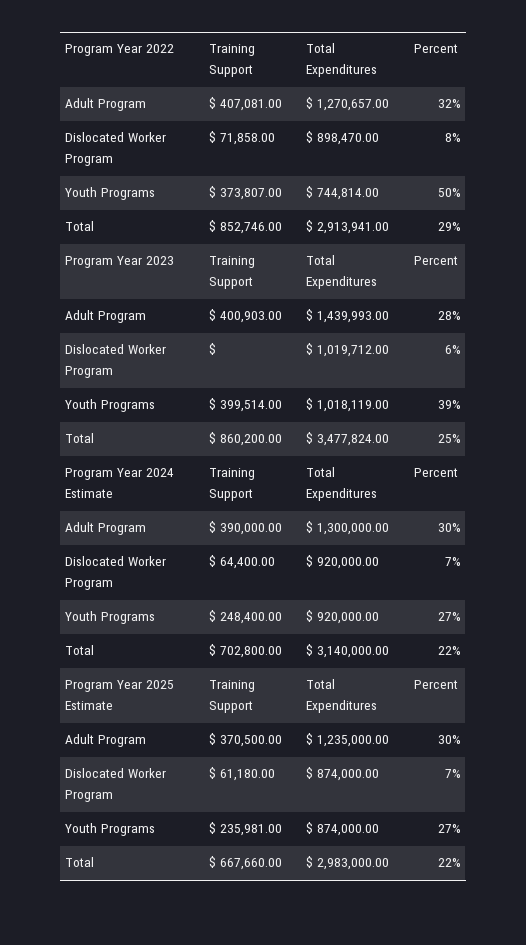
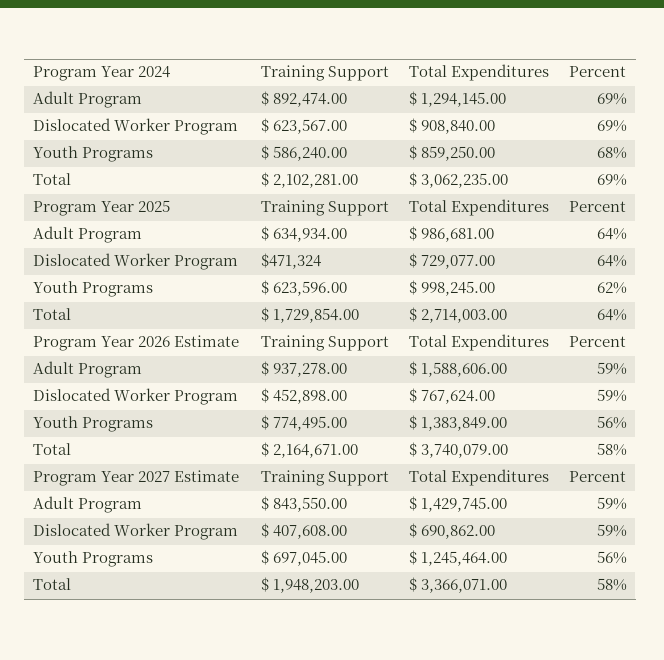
[65,44,174,56] [209,44,256,56] [209,65,254,77] [306,43,336,53] [306,64,378,77] [414,44,459,53] [65,98,147,111] [209,97,283,111] [306,97,390,111] [437,99,461,108] [65,132,167,142] [65,154,114,166] [209,131,276,145] [306,131,380,145] [444,133,461,142] [65,187,156,200] [209,186,283,200] [306,186,380,200] [437,188,461,197] [65,221,95,231] [209,220,283,234] [306,220,390,234] [437,222,461,231] [65,256,174,268] [209,256,256,268] [209,277,254,289] [306,255,336,265] [306,276,378,289] [414,256,459,265] [65,310,147,323] [209,309,283,323] [306,309,390,323] [437,311,461,320] [65,344,167,354] [65,366,114,378] [209,343,217,355] [306,343,390,357] [444,345,461,354] [65,399,156,412] [209,398,283,412] [306,398,390,412] [437,400,461,409] [65,433,95,443] [209,432,283,446] [306,432,390,446] [437,434,461,443] [65,468,174,480] [65,489,114,498] [209,468,256,480] [209,489,254,501] [306,467,336,477] [306,488,378,501] [414,468,459,477] [65,522,147,535] [209,521,283,535] [306,521,390,535] [437,523,461,532] [65,556,167,566] [65,578,114,590] [209,555,276,569] [306,555,380,569] [444,557,461,566] [65,611,156,624] [209,610,283,624] [306,610,380,624] [437,612,461,621] [65,645,95,655] [209,644,283,658] [306,644,390,658] [437,646,461,655] [65,680,174,692] [65,701,114,710] [209,680,256,692] [209,701,254,713] [306,679,336,689] [306,700,378,713] [414,680,459,689] [65,734,147,747] [209,733,283,747] [306,733,390,747] [437,735,461,744] [65,768,167,778] [65,790,114,802] [209,767,276,781] [306,767,380,781] [444,769,461,778] [65,823,156,836] [209,822,283,836] [306,822,380,836] [437,824,461,833] [65,857,95,867] [209,856,283,870] [306,856,390,870] [437,858,461,867] Program Year 2022 | Training Support | Total Expenditures | Percent // Adult Program | $ 407,081.00 | $ 1,270,657.00 | 32% // Dislocated Worker Program | $ 71,858.00 | $ 898,470.00 | 8% // Youth Programs | $ 373,807.00 | $ 744,814.00 | 50% // Total | $ 852,746.00 | $ 2,913,941.00 | 29% // Program Year 2023 | Training Support | Total Expenditures | Percent // Adult Program | $ 400,903.00 | $ 1,439,993.00 | 28% // Dislocated Worker Program | $ | $ 1,019,712.00 | 6% // Youth Programs | $ 399,514.00 | $ 1,018,119.00 | 39% // Total | $ 860,200.00 | $ 3,477,824.00 | 25% // Program Year 2024 Estimate | Training Support | Total Expenditures | Percent // Adult Program | $ 390,000.00 | $ 1,300,000.00 | 30% // Dislocated Worker Program | $ 64,400.00 | $ 920,000.00 | 7% // Youth Programs | $ 248,400.00 | $ 920,000.00 | 27% // Total | $ 702,800.00 | $ 3,140,000.00 | 22% // Program Year 2025 Estimate | Training Support | Total Expenditures | Percent // Adult Program | $ 370,500.00 | $ 1,235,000.00 | 30% // Dislocated Worker Program | $ 61,180.00 | $ 874,000.00 | 7% // Youth Programs | $ 235,981.00 | $ 874,000.00 | 27% // Total | $ 667,660.00 | $ 2,983,000.00 | 22% -> [32,66,170,81] [260,65,389,81] [408,64,549,81] [568,66,626,77] [32,91,142,108] [260,91,347,107] [408,91,506,107] [597,93,628,105] [32,118,238,135] [260,118,347,134] [408,118,495,134] [597,120,628,132] [32,146,153,162] [260,145,347,161] [408,145,495,161] [597,147,628,159] [32,173,71,185] [260,172,358,188] [408,172,508,188] [597,174,628,186] [32,200,170,216] [260,200,389,216] [408,199,549,216] [568,201,626,212] [32,226,142,243] [260,226,347,242] [408,226,494,242] [597,228,628,240] [32,253,238,270] [260,253,321,269] [408,253,495,269] [597,255,628,267] [32,281,153,297] [260,280,347,296] [408,280,495,296] [597,282,628,294] [32,308,71,320] [260,307,359,323] [408,307,507,323] [597,309,628,321] [32,335,239,351] [260,335,389,351] [408,334,549,351] [568,336,626,347] [32,361,142,378] [260,361,347,377] [408,361,507,377] [597,362,628,375] [32,388,238,405] [260,388,347,404] [408,388,495,404] [597,389,628,402] [32,416,153,432] [260,415,347,431] [408,415,507,431] [597,416,628,429] [32,443,71,455] [260,442,358,458] [408,442,508,458] [597,443,628,456] [32,470,239,486] [260,470,389,486] [408,469,549,486] [568,471,626,482] [32,496,142,513] [260,496,347,512] [408,496,507,512] [597,497,628,510] [32,523,238,540] [260,523,347,539] [408,523,495,539] [597,524,628,537] [32,551,153,567] [260,550,347,566] [408,550,507,566] [597,551,628,564] [32,578,71,590] [260,577,359,593] [408,577,507,593] [597,578,628,591] Program Year 2024 | Training Support | Total Expenditures | Percent // Adult Program | $ 892,474.00 | $ 1,294,145.00 | 69% // Dislocated Worker Program | $ 623,567.00 | $ 908,840.00 | 69% // Youth Programs | $ 586,240.00 | $ 859,250.00 | 68% // Total | $ 2,102,281.00 | $ 3,062,235.00 | 69% // Program Year 2025 | Training Support | Total Expenditures | Percent // Adult Program | $ 634,934.00 | $ 986,681.00 | 64% // Dislocated Worker Program | $471,324 | $ 729,077.00 | 64% // Youth Programs | $ 623,596.00 | $ 998,245.00 | 62% // Total | $ 1,729,854.00 | $ 2,714,003.00 | 64% // Program Year 2026 Estimate | Training Support | Total Expenditures | Percent // Adult Program | $ 937,278.00 | $ 1,588,606.00 | 59% // Dislocated Worker Program | $ 452,898.00 | $ 767,624.00 | 59% // Youth Programs | $ 774,495.00 | $ 1,383,849.00 | 56% // Total | $ 2,164,671.00 | $ 3,740,079.00 | 58% // Program Year 2027 Estimate | Training Support | Total Expenditures | Percent // Adult Program | $ 843,550.00 | $ 1,429,745.00 | 59% // Dislocated Worker Program | $ 407,608.00 | $ 690,862.00 | 59% // Youth Programs | $ 697,045.00 | $ 1,245,464.00 | 56% // Total | $ 1,948,203.00 | $ 3,366,071.00 | 58%

